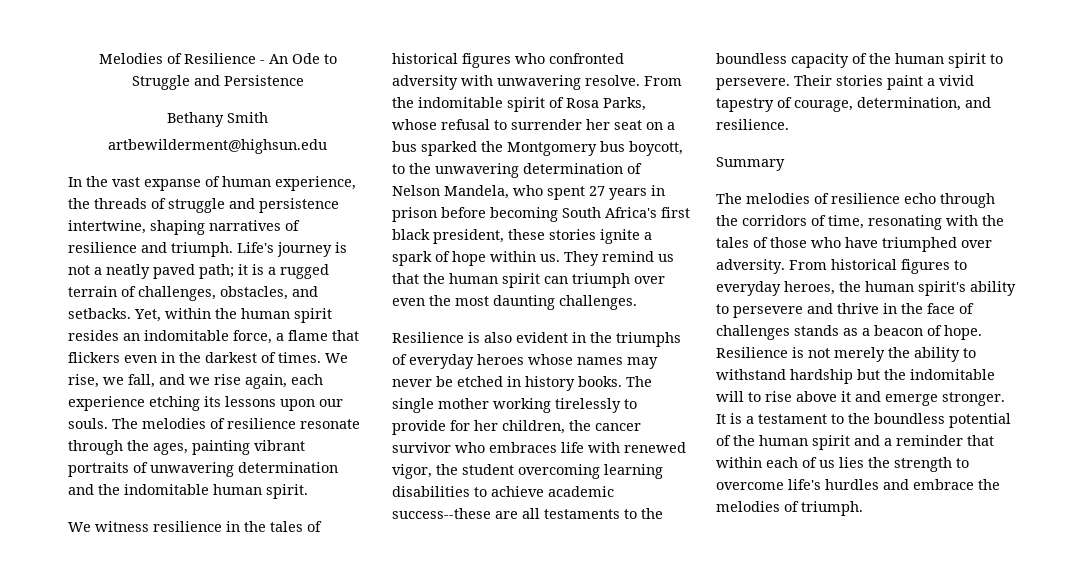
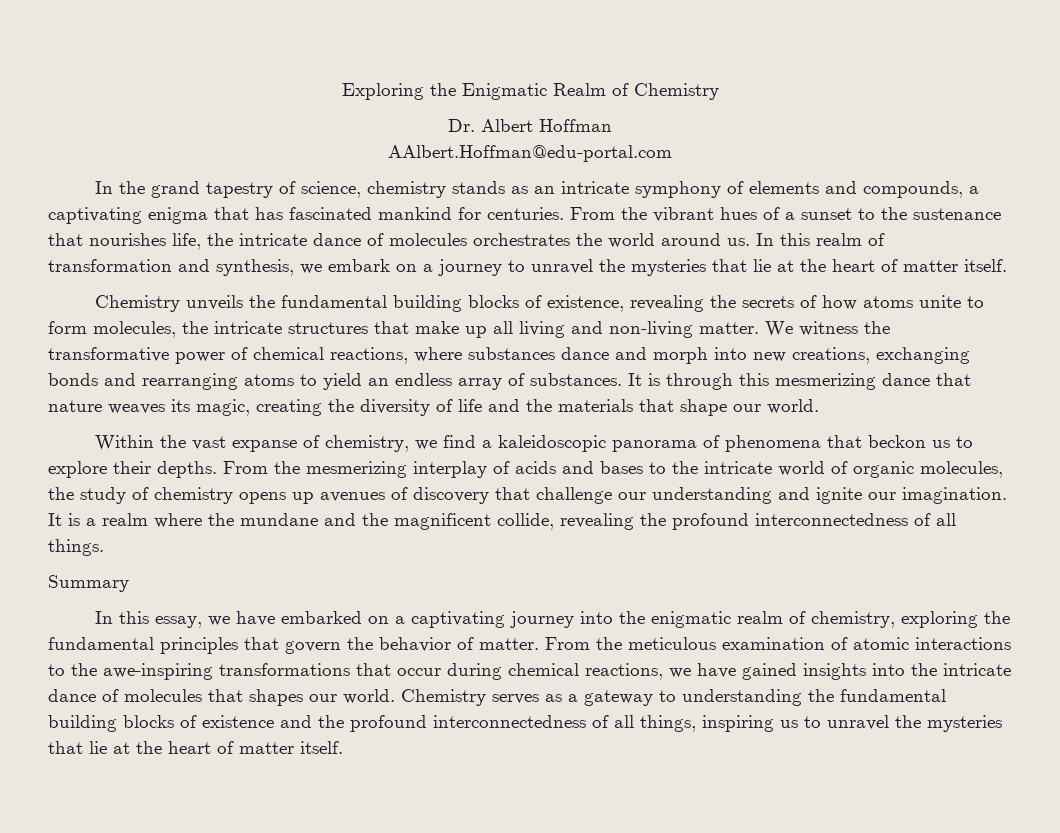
[98,53,337,64] [131,75,304,90] [167,112,268,127] [108,139,327,154] [68,176,356,191] [68,198,339,213] [68,220,300,235] [68,242,347,257] [68,264,329,279] [68,286,318,301] [68,308,332,323] [68,330,359,344] [68,352,348,363] [68,374,323,389] [68,396,343,411] [68,418,360,429] [68,440,305,455] [68,462,338,477] [68,484,308,499] [68,521,322,532] [392,53,624,68] [392,75,682,90] [392,97,646,112] [392,119,675,130] [392,141,683,156] [392,163,642,178] [392,185,665,200] [392,207,690,222] [392,229,652,244] [392,251,674,266] [392,273,665,288] [392,295,637,310] [392,332,681,347] [392,354,658,369] [392,376,652,391] [392,398,637,413] [392,420,641,435] [392,442,686,453] [392,464,663,479] [392,486,614,497] [392,508,663,519] [716,53,1003,68] [716,75,974,90] [716,97,991,112] [716,119,789,130] [716,157,785,171] [716,193,995,208] [716,215,1004,230] [716,237,992,252] [716,259,967,274] [716,281,1016,296] [716,303,974,318] [716,325,982,340] [716,347,976,362] [716,369,995,384] [716,391,1005,406] [716,413,1011,428] [716,435,994,450] [716,457,969,472] [716,479,1000,490] [716,501,863,516] Melodies of Resilience - An Ode to Struggle and Persistence // Bethany Smith // artbewilderment@highsun.edu // In the vast expanse of human experience, the threads of struggle and persistence intertwine, shaping narratives of resilience and triumph. Life's journey is not a neatly paved path; it is a rugged terrain of challenges, obstacles, and setbacks. Yet, within the human spirit resides an indomitable force, a flame that flickers even in the darkest of times. We rise, we fall, and we rise again, each experience etching its lessons upon our souls. The melodies of resilience resonate through the ages, painting vibrant portraits of unwavering determination and the indomitable human spirit. // We witness resilience in the tales of historical figures who confronted adversity with unwavering resolve. From the indomitable spirit of Rosa Parks, whose refusal to surrender her seat on a bus sparked the Montgomery bus boycott, to the unwavering determination of Nelson Mandela, who spent 27 years in prison before becoming South Africa's first black president, these stories ignite a spark of hope within us. They remind us that the human spirit can triumph over even the most daunting challenges. // Resilience is also evident in the triumphs of everyday heroes whose names may never be etched in history books. The single mother working tirelessly to provide for her children, the cancer survivor who embraces life with renewed vigor, the student overcoming learning disabilities to achieve academic success--these are all testaments to the boundless capacity of the human spirit to persevere. Their stories paint a vivid tapestry of courage, determination, and resilience. // Summary // The melodies of resilience echo through the corridors of time, resonating with the tales of those who have triumphed over adversity. From historical figures to everyday heroes, the human spirit's ability to persevere and thrive in the face of challenges stands as a beacon of hope. Resilience is not merely the ability to withstand hardship but the indomitable will to rise above it and emerge stronger. It is a testament to the boundless potential of the human spirit and a reminder that within each of us lies the strength to overcome life's hurdles and embrace the melodies of triumph. -> [341,83,719,100] [448,119,612,132] [388,145,672,162] [94,181,979,198] [48,207,1001,224] [48,233,885,250] [48,259,1007,276] [94,295,984,312] [48,321,890,338] [48,347,970,364] [48,373,971,390] [48,399,819,416] [94,435,973,452] [48,461,1003,478] [48,487,1007,504] [48,513,956,530] [48,539,104,556] [48,575,129,592] [94,611,1010,628] [48,637,1011,654] [48,663,1011,680] [48,689,946,706] [48,715,1002,732] [48,741,343,754] Exploring the Enigmatic Realm of Chemistry // Dr. Albert Hoffman // AAlbert.Hoffman@edu-portal.com // In the grand tapestry of science, chemistry stands as an intricate symphony of elements and compounds, a captivating enigma that has fascinated mankind for centuries. From the vibrant hues of a sunset to the sustenance that nourishes life, the intricate dance of molecules orchestrates the world around us. In this realm of transformation and synthesis, we embark on a journey to unravel the mysteries that lie at the heart of matter itself. // Chemistry unveils the fundamental building blocks of existence, revealing the secrets of how atoms unite to form molecules, the intricate structures that make up all living and non-living matter. We witness the transformative power of chemical reactions, where substances dance and morph into new creations, exchanging bonds and rearranging atoms to yield an endless array of substances. It is through this mesmerizing dance that nature weaves its magic, creating the diversity of life and the materials that shape our world. // Within the vast expanse of chemistry, we find a kaleidoscopic panorama of phenomena that beckon us to explore their depths. From the mesmerizing interplay of acids and bases to the intricate world of organic molecules, the study of chemistry opens up avenues of discovery that challenge our understanding and ignite our imagination. It is a realm where the mundane and the magnificent collide, revealing the profound interconnectedness of all things. // Summary // In this essay, we have embarked on a captivating journey into the enigmatic realm of chemistry, exploring the fundamental principles that govern the behavior of matter. From the meticulous examination of atomic interactions to the awe-inspiring transformations that occur during chemical reactions, we have gained insights into the intricate dance of molecules that shapes our world. Chemistry serves as a gateway to understanding the fundamental building blocks of existence and the profound interconnectedness of all things, inspiring us to unravel the mysteries that lie at the heart of matter itself.

